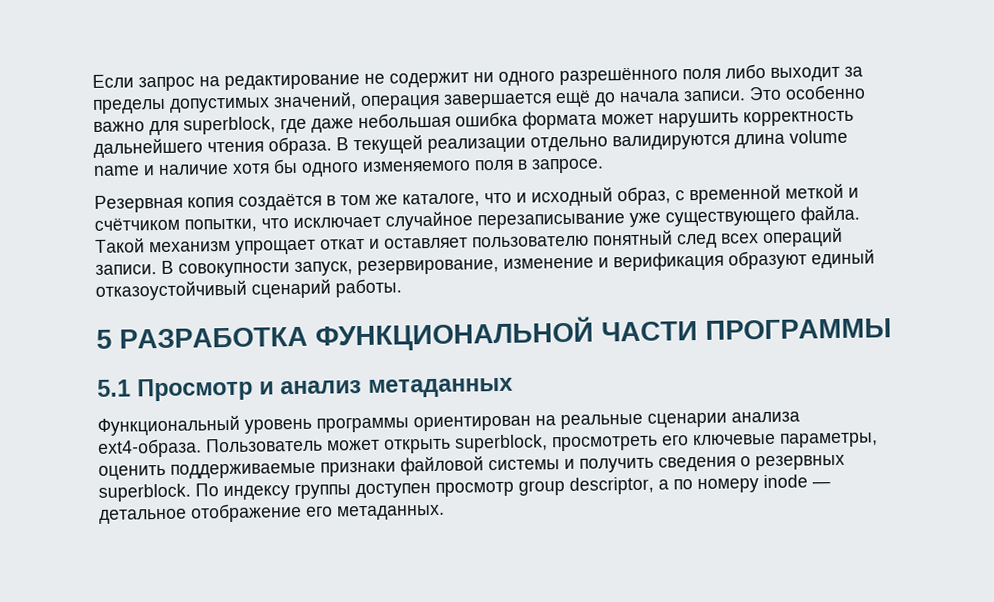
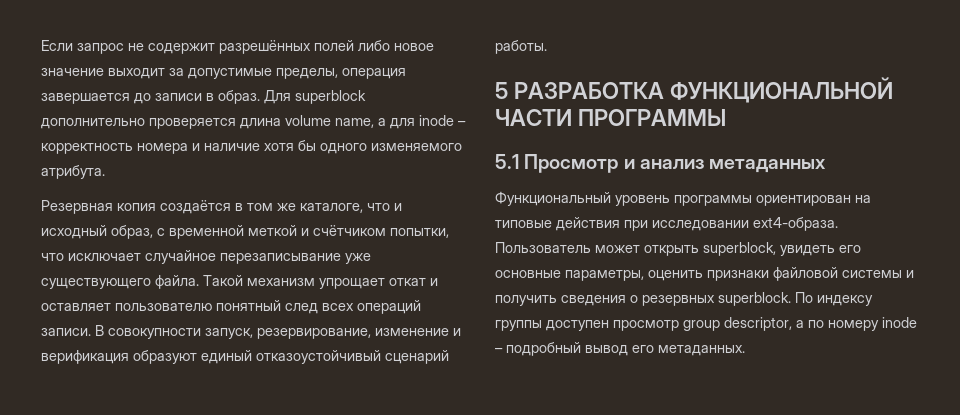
[199,63,863,91] [92,84,866,114] [93,110,854,136] [93,129,848,158] [93,165,140,176] на редактирование не содержит ни одного разрешённого поля либо выходит за пределы допустимых значений, операция завершается ещё до начала записи. Это особенно важно для superblock, где даже небольшая ошибка формата может нарушить корректность дальнейшего чтения образа. В текущей реализации отдельно валидируются длина volume name -> [128,40,434,54] [41,68,406,79] [41,90,366,104] [41,115,466,129] [41,143,188,154] не содержит разрешённых полей либо новое значение выходит за допустимые пределы, операция завершается до записи в образ. Для superblock дополнительно проверяется длина volume name, а для inode – корректность номера
[474,158,604,174] поля в запросе. -> [41,165,105,179] атрибута.
[560,411,800,430] реальные сценарии анализа -> [495,217,749,231] типовые действия при исследовании
[552,433,776,452] просмотреть его ключевые -> [780,245,861,256] [495,270,561,278] увидеть его основные
[170,462,316,479] поддерживаемые -> (703, 275) none
[812,481,831,488] [99,502,302,524] — детальное отображение -> [495,342,628,356] – подробный вывод

